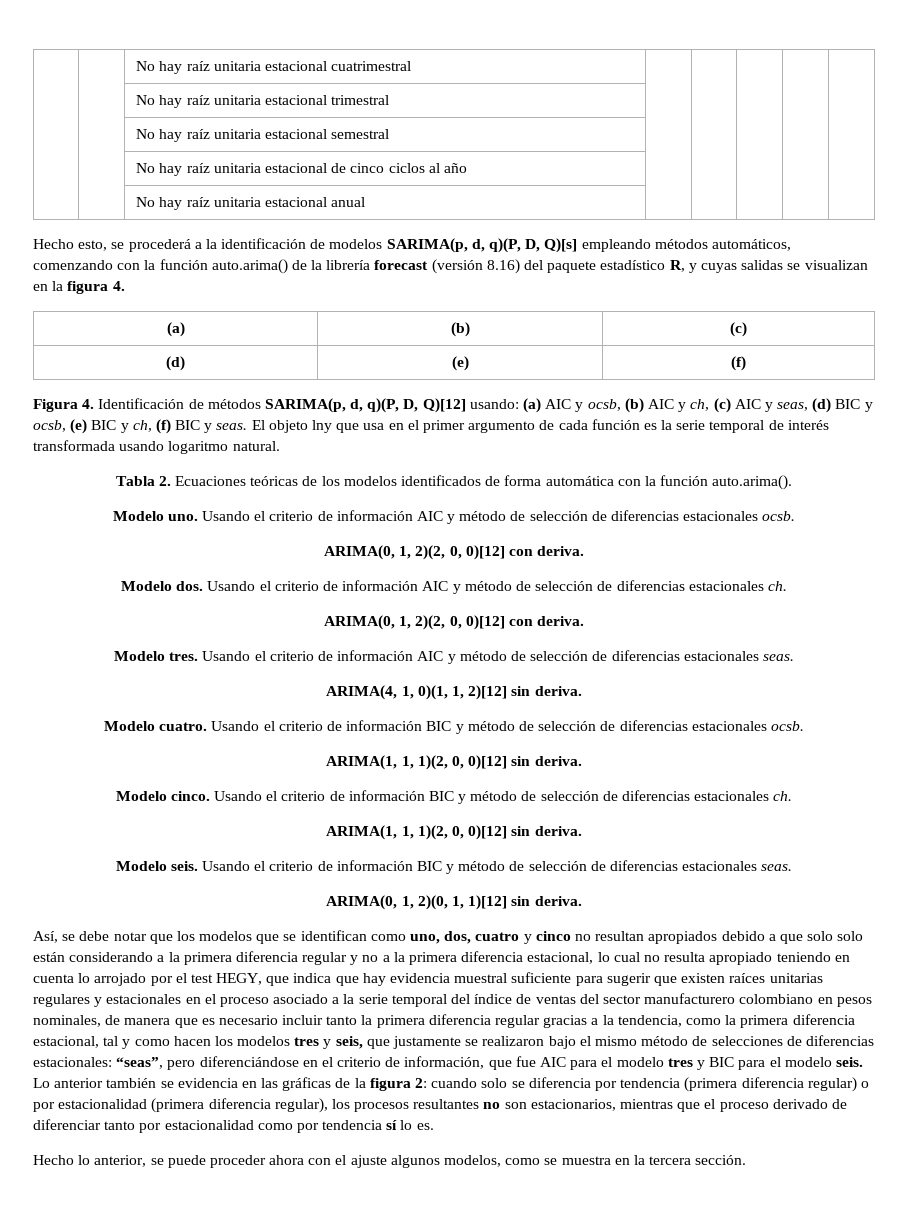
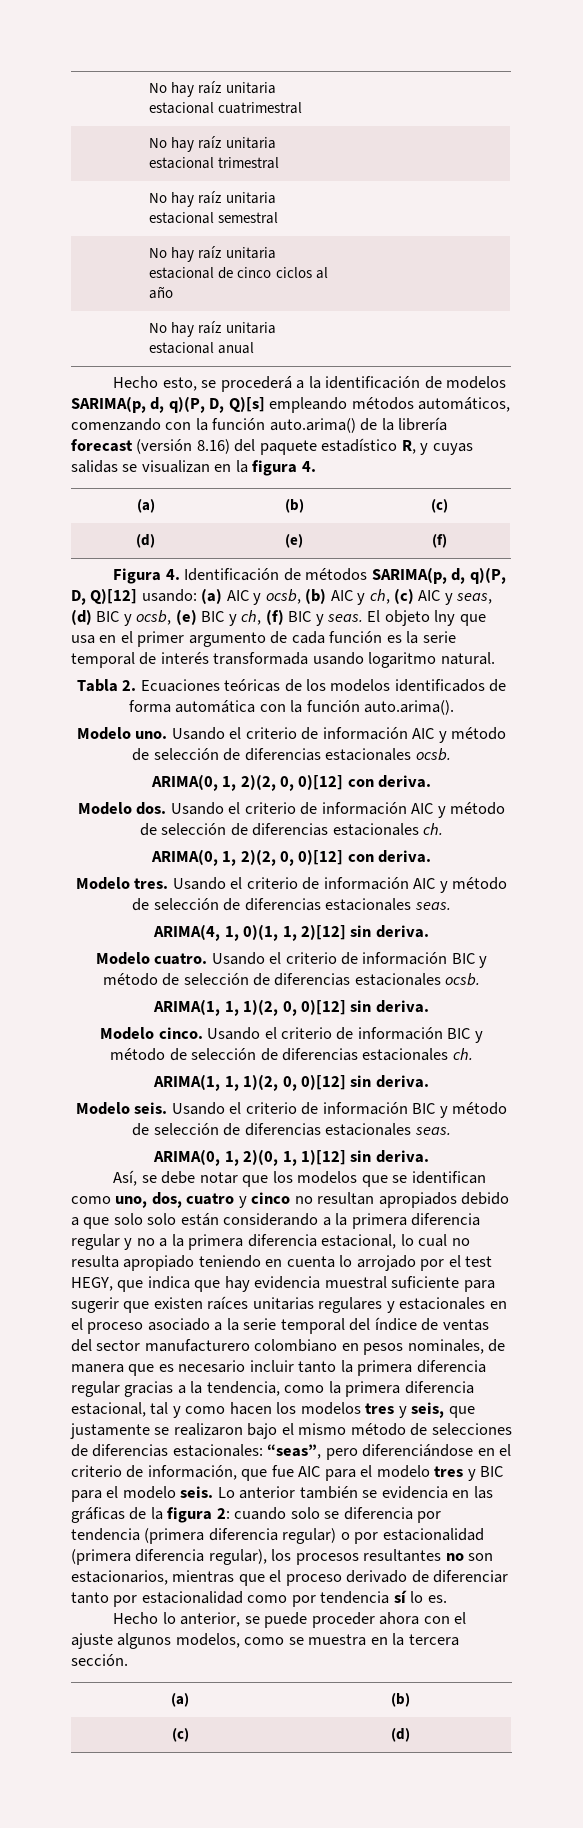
(747, 1160) none -> [171,1693,189,1707] [390,1693,410,1707] [171,1728,189,1742] [390,1728,410,1742] // (a) | (b) // (c) | (d)

